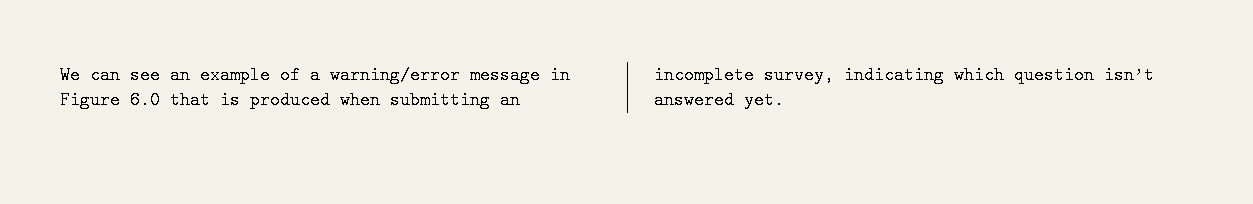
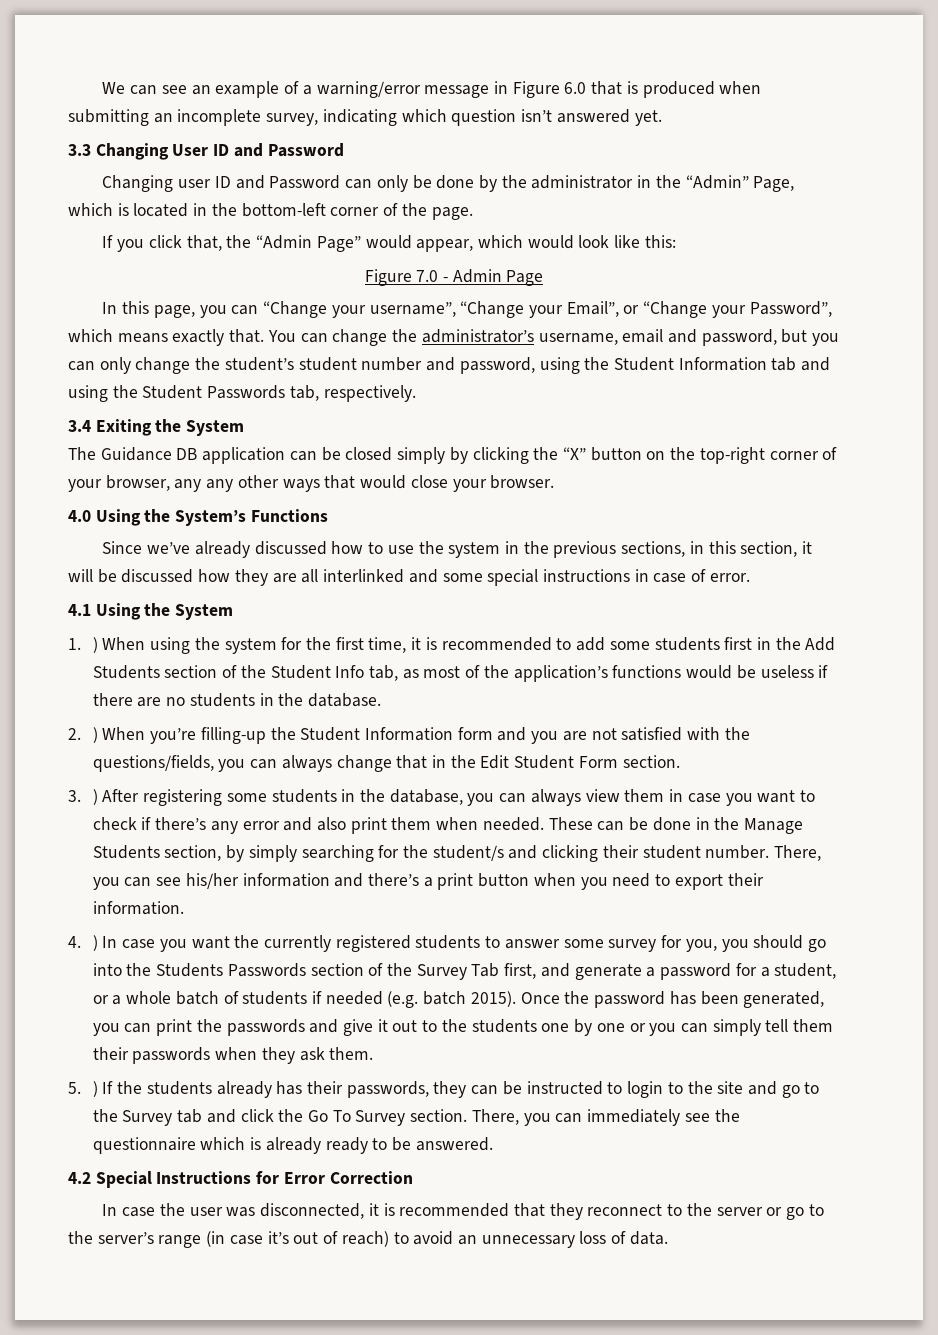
(784, 100) none -> [68,143,344,160] [102,175,795,192] [68,203,473,220] [102,235,676,252] [364,269,544,286] [102,301,832,318] [68,329,840,346] [68,357,831,374] [68,385,416,402] [68,419,245,436] [68,447,838,464] [68,475,555,492] [68,509,328,526] [102,541,813,558] [68,569,750,586] [68,603,234,620] [68,637,836,654] [92,665,829,682] [92,693,381,707] [68,727,750,744] [92,755,680,772] [68,789,815,806] [92,817,803,834] [92,845,822,862] [92,873,764,890] [92,901,184,915] [68,935,826,952] [92,963,837,980] [92,991,825,1008] [92,1019,834,1036] [92,1047,374,1064] [68,1081,820,1098] [92,1109,740,1126] [92,1137,493,1154] [68,1171,413,1188] [102,1203,824,1220] [68,1231,668,1248] // 3.3 Changing User ID and Password // Changing user ID and Password can only be done by the administrator in the “Admin” Page, which is located in the bottom-left corner of the page. // If you click that, the “Admin Page” would appear, which would look like this: // Figure 7.0 - Admin Page // In this page, you can “Change your username”, “Change your Email”, or “Change your Password”, which means exactly that. You can change the administrator’s username, email and password, but you can only change the student’s student number and password, using the Student Information tab and using the Student Passwords tab, respectively. // 3.4 Exiting the System // The Guidance DB application can be closed simply by clicking the “X” button on the top-right corner of your browser, any any other ways that would close your browser. // 4.0 Using the System’s Functions // Since we’ve already discussed how to use the system in the previous sections, in this section, it will be discussed how they are all interlinked and some special instructions in case of error. // 4.1 Using the System // 1. ) When using the system for the first time, it is recommended to add some students first in the Add Students section of the Student Info tab, as most of the application’s functions would be useless if there are no students in the database. // 2. ) When you’re filling-up the Student Information form and you are not satisfied with the questions/fields, you can always change that in the Edit Student Form section. // 3. ) After registering some students in the database, you can always view them in case you want to check if there’s any error and also print them when needed. These can be done in the Manage Students section, by simply searching for the student/s and clicking their student number. There, you can see his/her information and there’s a print button when you need to export their information. // 4. ) In case you want the currently registered students to answer some survey for you, you should go into the Students Passwords section of the Survey Tab first, and generate a password for a student, or a whole batch of students if needed (e.g. batch 2015). Once the password has been generated, you can print the passwords and give it out to the students one by one or you can simply tell them their passwords when they ask them. // 5. ) If the students already has their passwords, they can be instructed to login to the site and go to the Survey tab and click the Go To Survey section. There, you can immediately see the questionnaire which is already ready to be answered. // 4.2 Special Instructions for Error Correction // In case the user was disconnected, it is recommended that they reconnect to the server or go to the server’s range (in case it’s out of reach) to avoid an unnecessary loss of data.

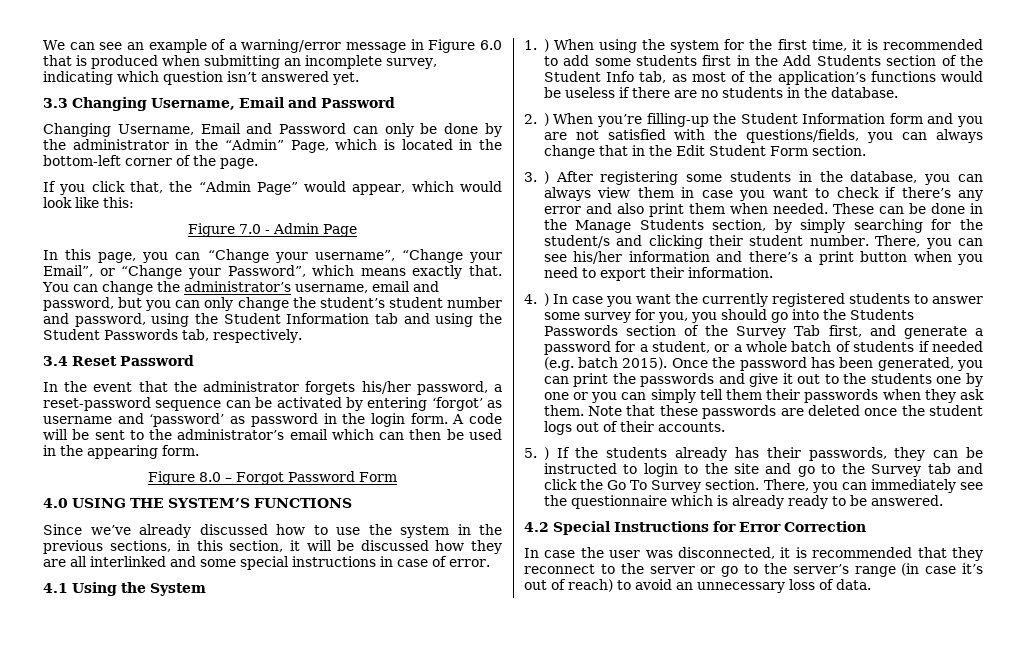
[172,144,230,156] User ID -> [151,97,284,110] Username, Email
[178,176,231,188] user ID -> [117,123,241,135] Username, Email
[95,419,245,436] [68,447,838,464] [68,475,555,492] [68,509,328,526] Exiting the System // The Guidance DB application can be closed simply by clicking the “X” button on the top-right corner of your browser, any any other ways that would close your browser. // 4.0 Using the System’s Functions -> [72,355,194,366] [43,381,502,395] [43,397,502,411] [43,413,502,427] [43,429,502,440] [43,445,199,459] [148,471,397,485] [43,498,352,508] Reset Password // In the event that the administrator forgets his/her password, a reset-password sequence can be activated by entering ‘forgot’ as username and ‘password’ as password in the login form. A code will be sent to the administrator’s email which can then be used in the appearing form. // Figure 8.0 – Forgot Password Form // 4.0 USING THE SYSTEM’S FUNCTIONS
(374, 1053) none -> [588,405,983,419] [543,421,725,435] Note that these passwords are deleted once the student logs out of their accounts.

